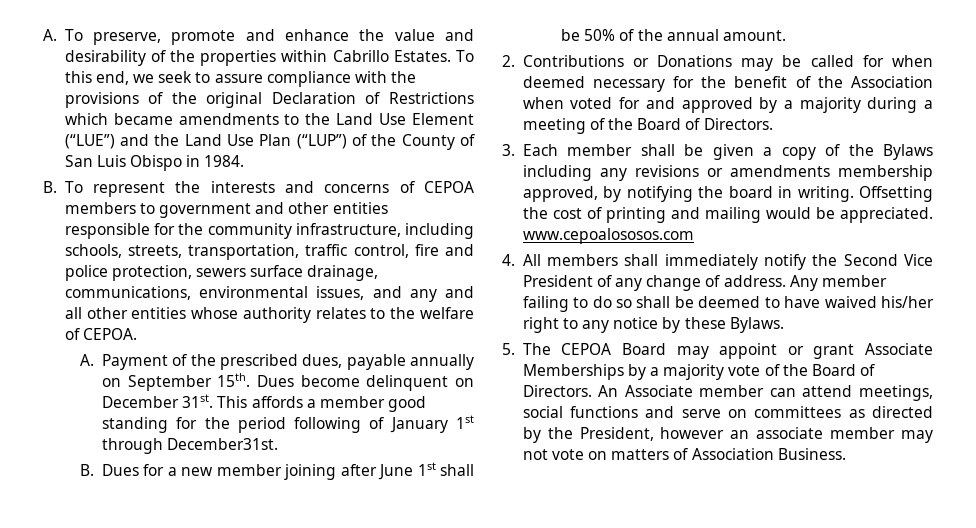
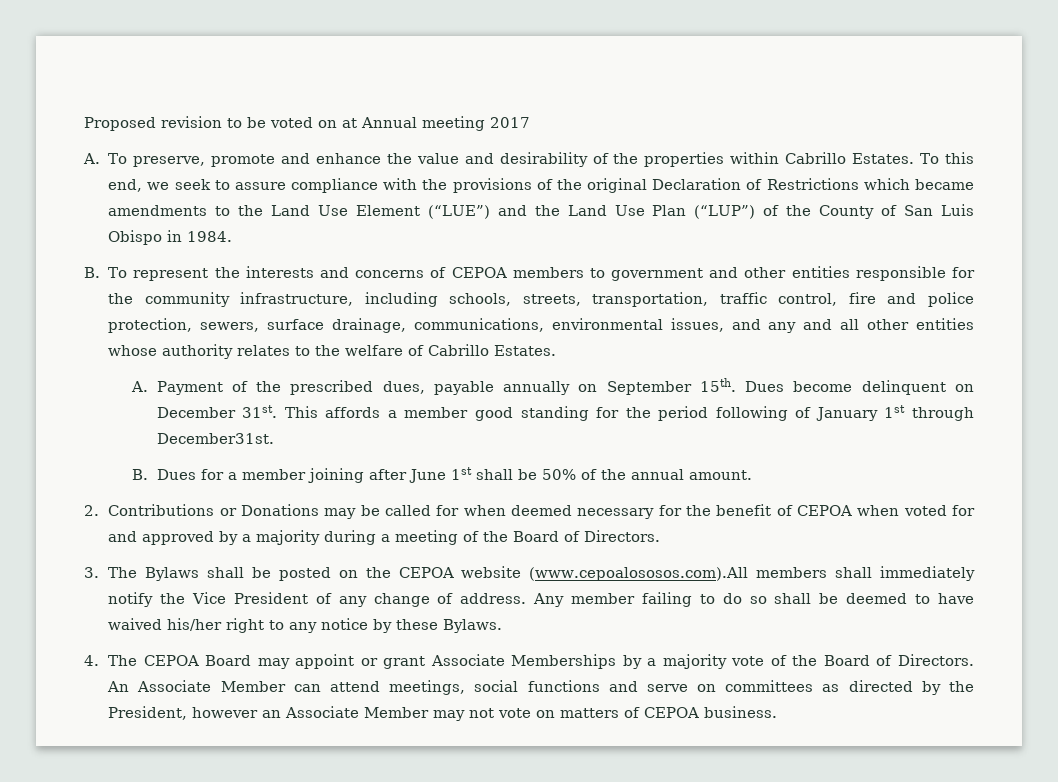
(43, 35) none -> [84,116,530,131] Proposed revision to be voted on at Annual meeting 2017 //
[196,268,247,277] sewers -> [200,322,260,332] sewers,
[82,328,137,340] CEPOA. -> [428,344,557,356] Cabrillo Estates.
[181,467,214,476] new -> (237, 476) none
[817,76,933,88] the Association -> [796,505,852,516] CEPOA
[522,144,933,160] [522,165,933,181] [522,186,933,202] [522,207,933,223] [522,228,694,244] [502,254,541,266] Each member shall be given a copy of the Bylaws including any revisions or amendments membership approved, by notifying the board in writing. Offsetting the cost of printing and mailing would be appreciated. www.cepoalososos.com // 4. All -> [108,566,749,581] The Bylaws shall be posted on the CEPOA website (www.cepoalososos.com).All
[843,254,898,266] Second -> (186, 598) none
[502,343,515,355] 5. -> [84,655,99,666] 4.
[699,385,765,397] member -> [220,681,286,692] Member
[756,427,896,439] associate member -> [285,706,430,718] Associate Member
[691,448,846,460] Association Business. -> [644,706,778,718] CEPOA business.

